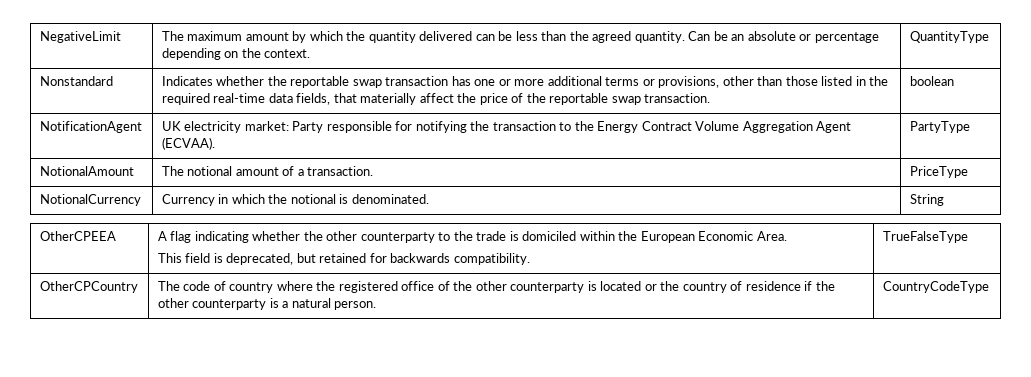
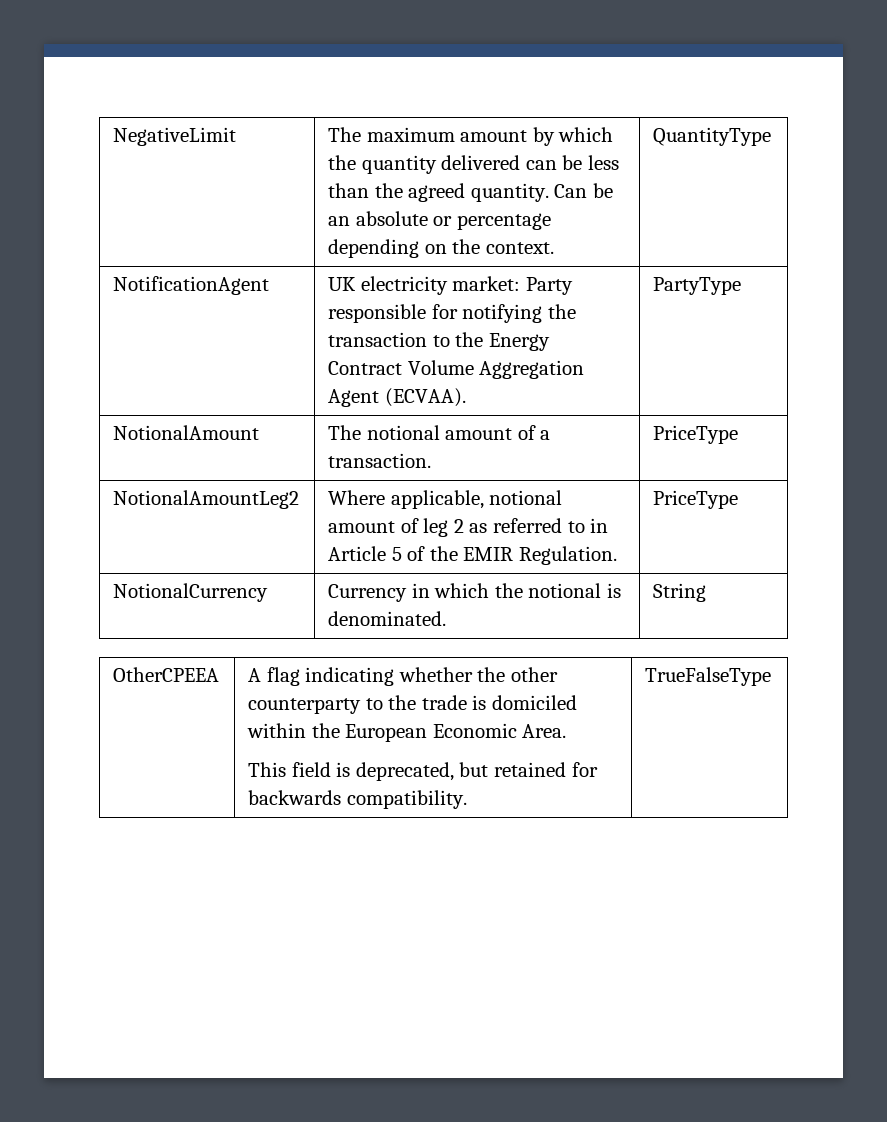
[39,76,113,86] [161,76,889,88] [161,93,711,105] [909,76,954,86] // Nonstandard | Indicates whether the reportable swap transaction has one or more additional terms or provisions, other than those listed in the required real-time data fields, that materially affect the price of the reportable swap transaction. | boolean -> (772, 136) none
(968, 172) none -> [113,490,300,509] [328,490,563,509] [328,518,609,537] [328,546,617,565] [653,490,739,509] // NotionalAmountLeg2 | Where applicable, notional amount of leg 2 as referred to in Article 5 of the EMIR Regulation. | PriceType
[39,281,138,293] [157,281,835,293] [157,298,377,310] [882,281,989,293] // OtherCPCountry | The code of country where the registered office of the other counterparty is located or the country of residence if the other counterparty is a natural person. | CountryCodeType -> (772, 676) none

